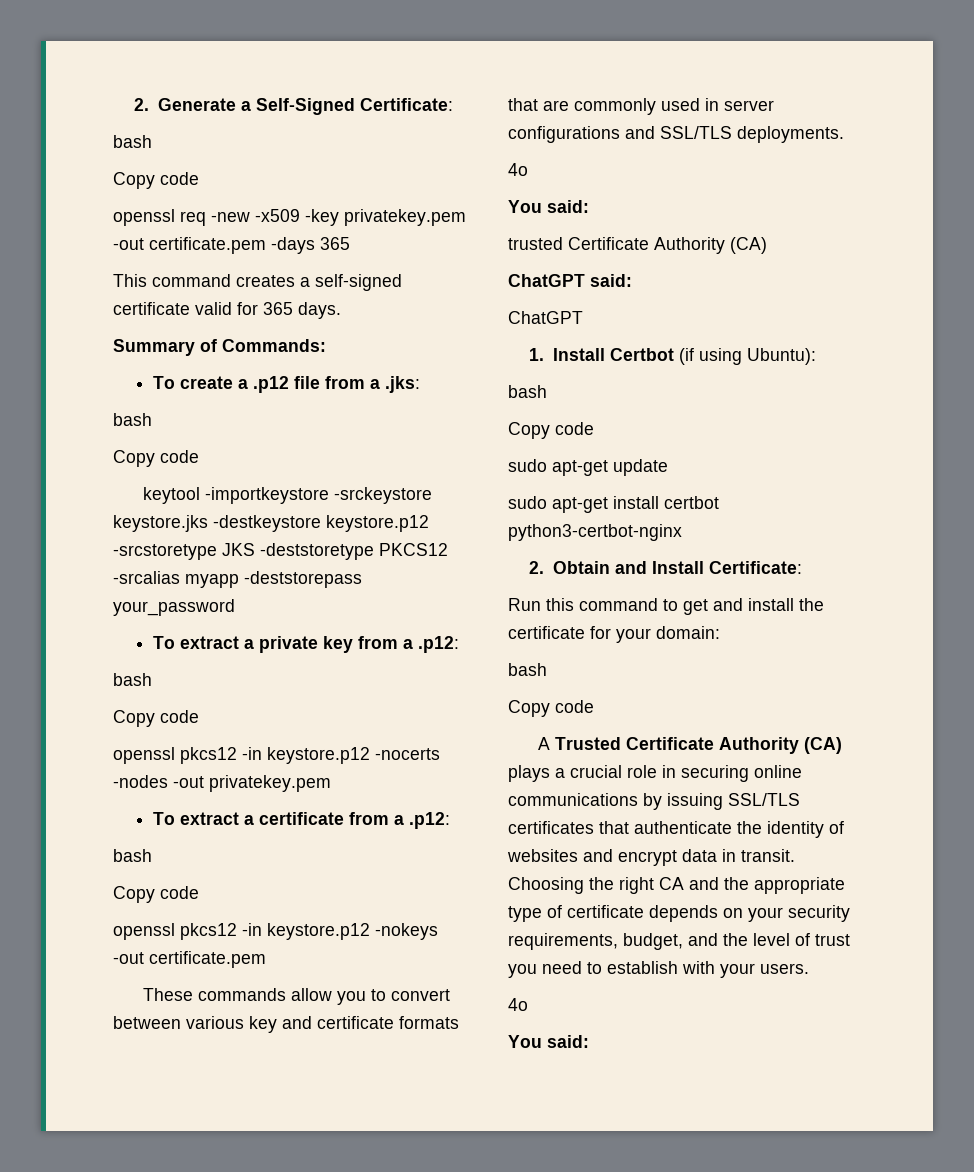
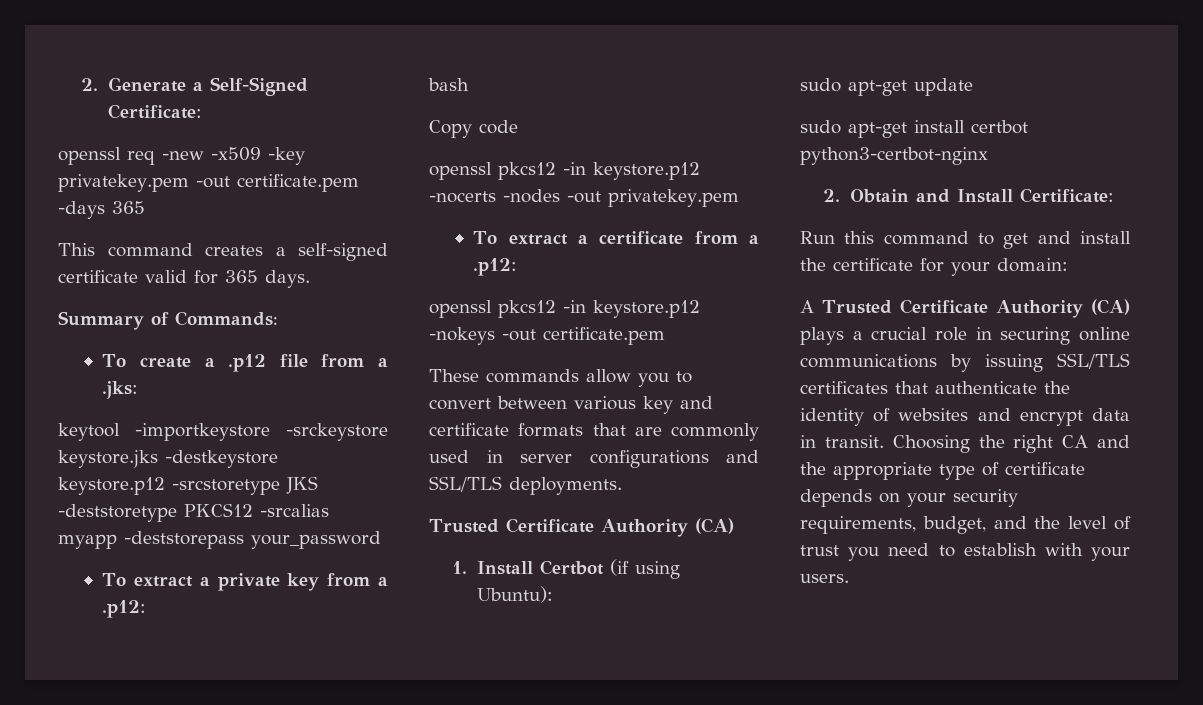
[113,135,152,148] [113,172,199,189] // bash // Copy code -> (202, 111) none
[113,413,152,426] [113,450,199,467] // bash // Copy code -> (139, 390) none
[113,849,152,862] [113,886,199,903] // bash // Copy code -> (518, 267) none
[508,163,528,176] [508,200,589,213] [508,237,767,254] [508,274,632,287] [508,311,583,324] 4o // You said: // trusted Certificate Authority (CA) // ChatGPT said: // ChatGPT -> [429,518,734,537] Trusted Certificate Authority (CA)
[508,385,547,398] [508,422,594,439] // bash // Copy code -> (553, 594) none
[508,663,547,676] [508,700,594,717] // bash // Copy code -> (1068, 265) none
[508,998,528,1011] [508,1035,589,1048] // 4o // You said: -> (849, 578) none

